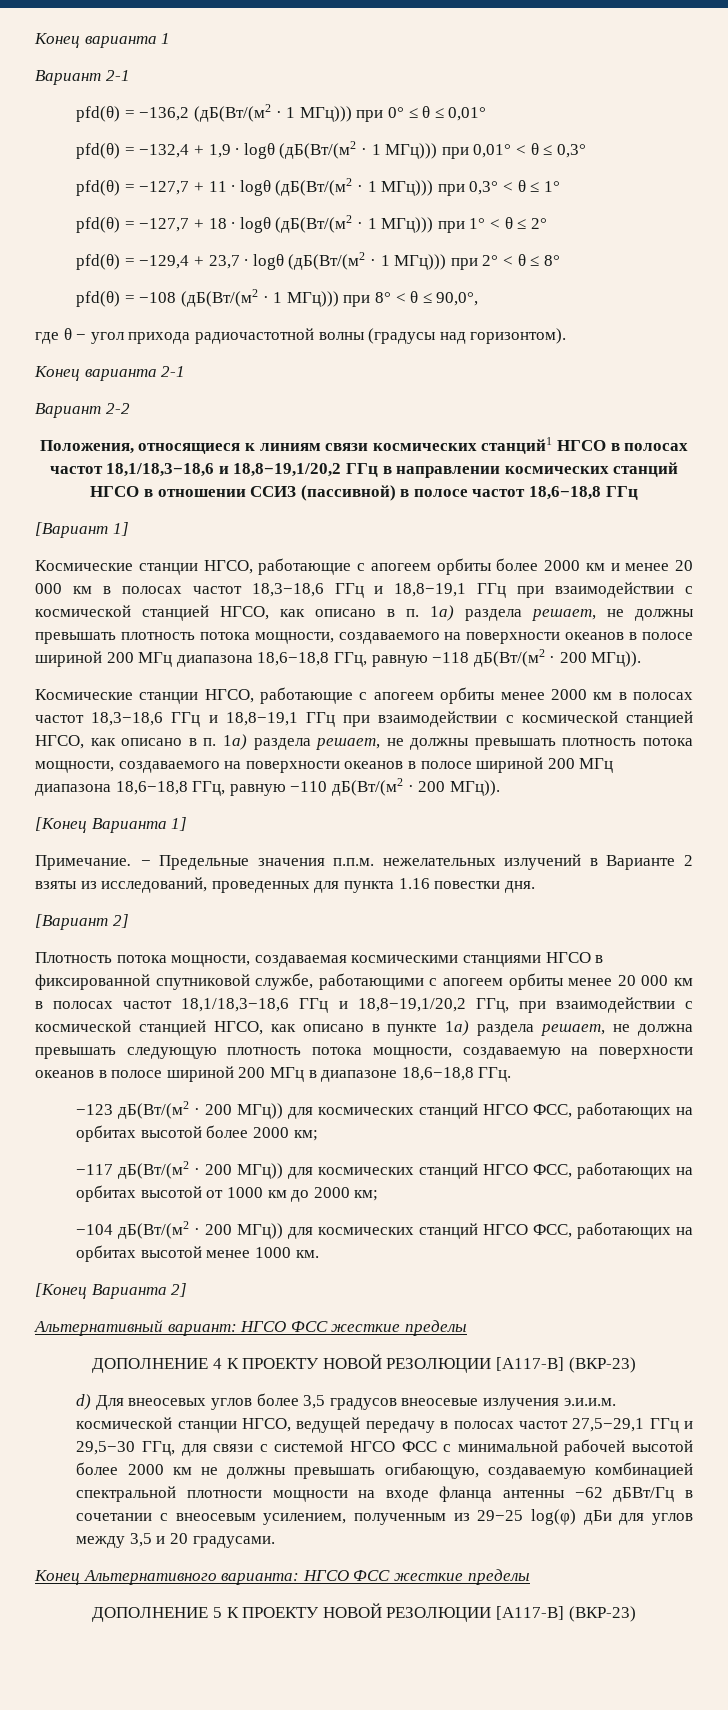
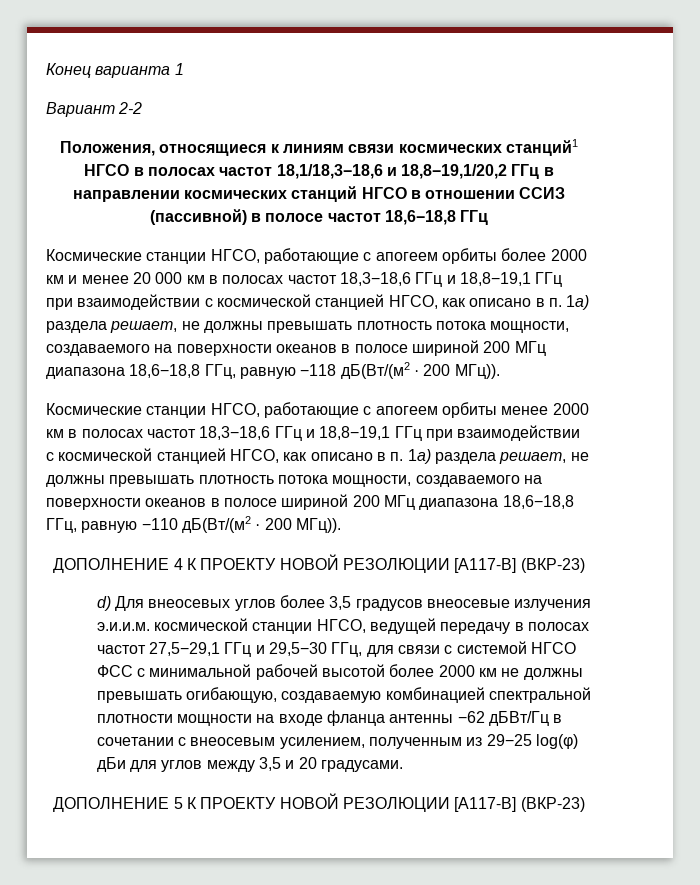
[35,70,130,85] [76,104,487,122] [76,141,586,159] [76,178,560,196] [76,215,547,233] [76,252,560,270] [76,289,479,307] [35,328,567,344] [34,366,186,381] // Вариант 2-1 // pfd(θ) = −136,2 (дБ(Вт/(м2 · 1 МГц))) при 0° ≤ θ ≤ 0,01° // pfd(θ) = −132,4 + 1,9 ∙ logθ (дБ(Вт/(м2 · 1 МГц))) при 0,01° < θ ≤ 0,3° // pfd(θ) = −127,7 + 11 ∙ logθ (дБ(Вт/(м2 · 1 МГц))) при 0,3° < θ ≤ 1° // pfd(θ) = −127,7 + 18 ∙ logθ (дБ(Вт/(м2 · 1 МГц))) при 1° < θ ≤ 2° // pfd(θ) = −129,4 + 23,7 ∙ logθ (дБ(Вт/(м2 · 1 МГц))) при 2° < θ ≤ 8° // pfd(θ) = −108 (дБ(Вт/(м2 · 1 МГц))) при 8° < θ ≤ 90,0°, // где θ − угол прихода радиочастотной волны (градусы над горизонтом). // Конец варианта 2-1 -> (184, 69) none
[35,522,129,538] // [Вариант 1] -> (489, 217) none
[35,817,188,833] [35,854,693,870] [35,877,535,893] [35,914,129,930] [35,952,604,967] [35,973,694,990] [35,997,694,1013] [35,1020,694,1036] [35,1047,693,1059] [35,1066,512,1082] [76,1101,693,1119] [76,1125,318,1142] [76,1161,693,1179] [76,1185,379,1202] [76,1221,693,1239] [76,1245,319,1262] [35,1283,188,1299] [34,1320,467,1336] // [Конец Варианта 1] // Примечание. − Предельные значения п.п.м. нежелательных излучений в Варианте 2 взяты из исследований, проведенных для пункта 1.16 повестки дня. // [Вариант 2] // Плотность потока мощности, создаваемая космическими станциями НГСО в фиксированной спутниковой службе, работающими с апогеем орбиты менее 20 000 км в полосах частот 18,1/18,3−18,6 ГГц и 18,8−19,1/20,2 ГГц, при взаимодействии с космической станцией НГСО, как описано в пункте 1а) раздела решает, не должна превышать следующую плотность потока мощности, создаваемую на поверхности океанов в полосе шириной 200 МГц в диапазоне 18,6−18,8 ГГц. // −123 дБ(Вт/(м2 · 200 МГц)) для космических станций НГСО ФСС, работающих на орбитах высотой более 2000 км; // −117 дБ(Вт/(м2 · 200 МГц)) для космических станций НГСО ФСС, работающих на орбитах высотой от 1000 км до 2000 км; // −104 дБ(Вт/(м2 · 200 МГц)) для космических станций НГСО ФСС, работающих на орбитах высотой менее 1000 км. // [Конец Варианта 2] // Альтернативный вариант: НГСО ФСС жесткие пределы -> (341, 525) none
[34,1569,530,1585] // Конец Альтернативного варианта: НГСО ФСС жесткие пределы -> (403, 766) none

